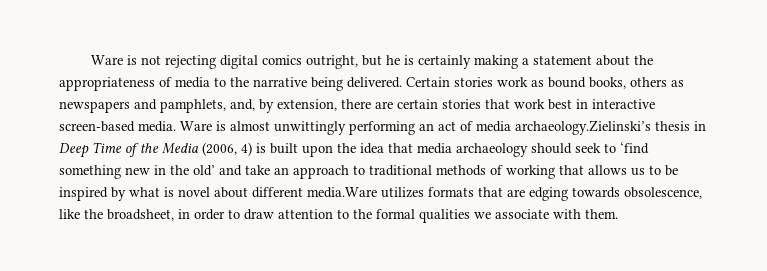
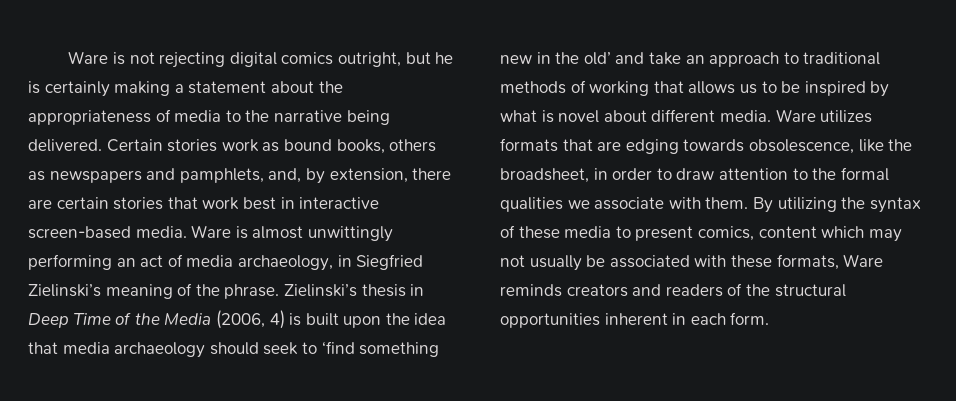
[515,120,651,135] archaeology.Zielinski’s -> [237,254,424,271] [28,283,357,299] archaeology, in Siegfried Zielinski’s meaning of the phrase. Zielinski’s
[307,187,377,198] media.Ware -> [719,109,816,122] media. Ware
(618, 214) none -> [752,197,921,213] [500,225,902,242] [500,254,884,271] [500,283,846,297] [500,312,770,328] By utilizing the syntax of these media to present comics, content which may not usually be associated with these formats, Ware reminds creators and readers of the structural opportunities inherent in each form.

